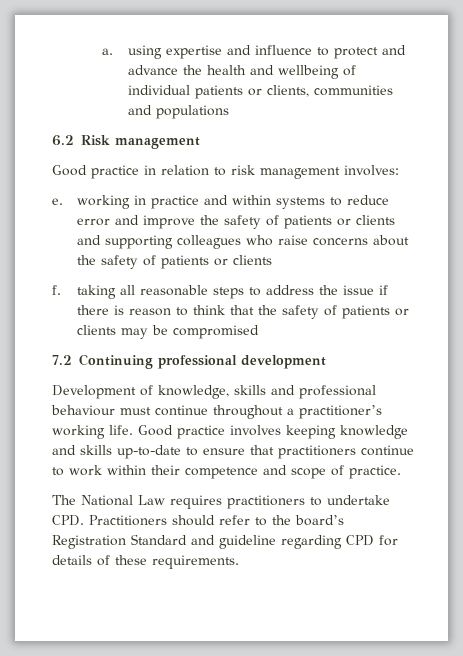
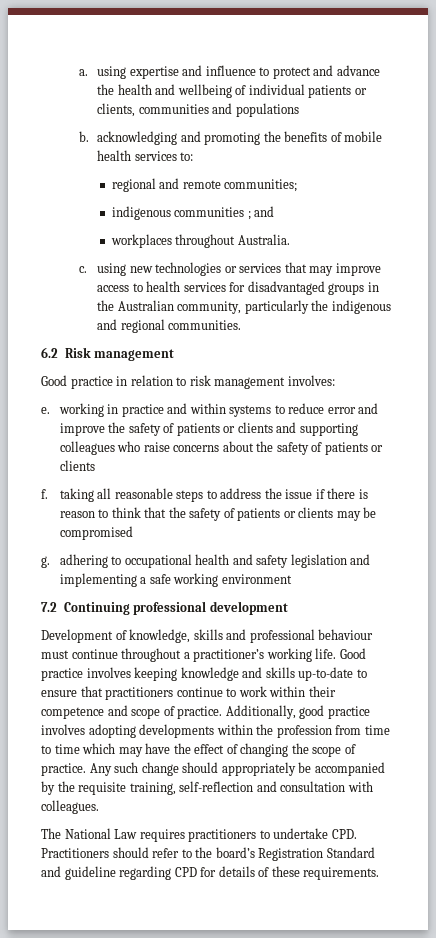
(229, 112) none -> [78,131,383,145] [97,150,194,161] [111,178,298,192] [111,206,275,220] [110,234,290,248] [78,262,381,276] [97,281,379,295] [97,300,391,314] [97,319,242,333] // b. acknowledging and promoting the benefits of mobile health services to: // regional and remote communities; // indigenous communities ; and // workplaces throughout Australia. // c. using new technologies or services that may improve access to health services for disadvantaged groups in the Australian community, particularly the indigenous and regional communities.
(260, 332) none -> [41,554,371,568] [59,573,292,587] // g. adhering to occupational health and safety legislation and implementing a safe working environment
(401, 472) none -> [225,705,370,719] [41,724,390,738] [41,743,356,757] [41,762,385,776] [41,781,373,795] [41,800,99,814] Additionally, good practice involves adopting developments within the profession from time to time which may have the effect of changing the scope of practice. Any such change should appropriately be accompanied by the requisite training, self-reflection and consultation with colleagues.

